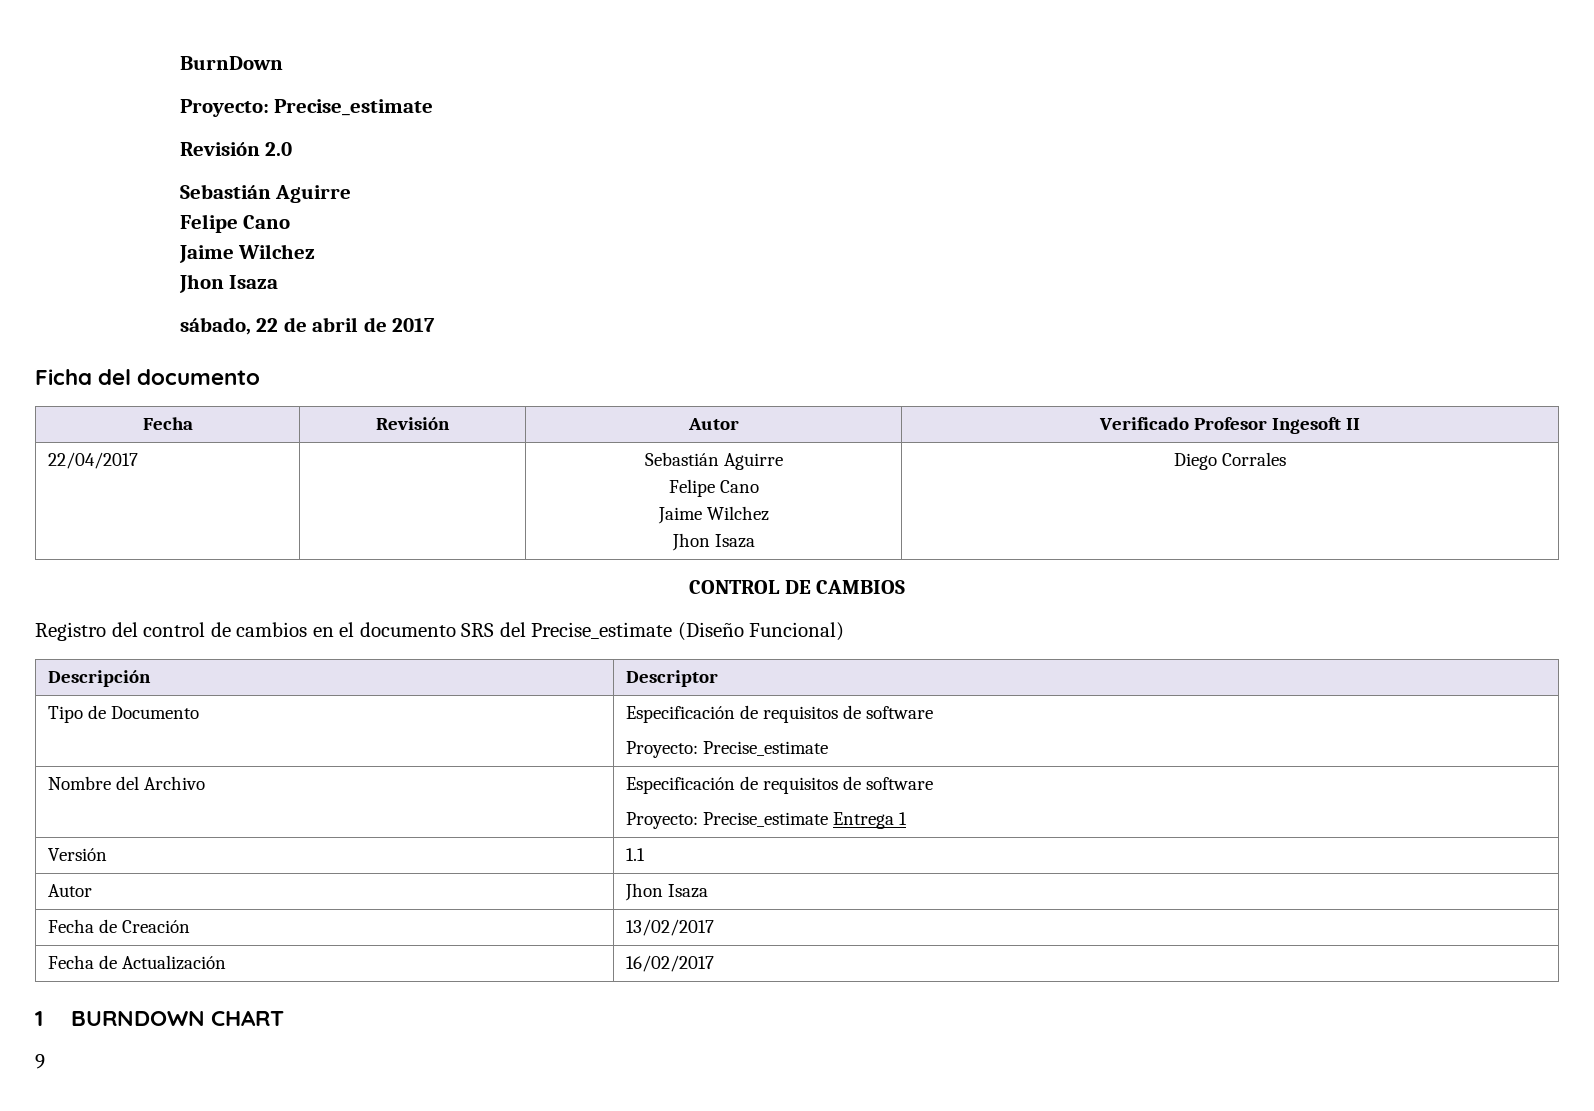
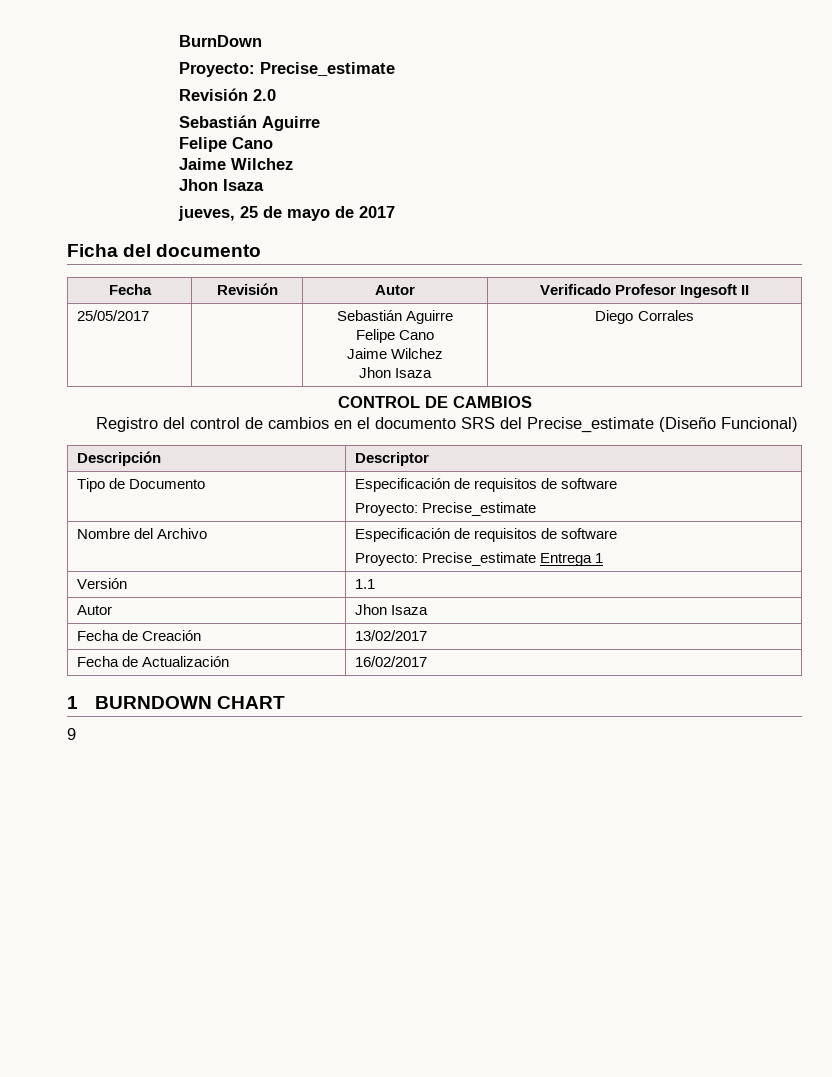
[179,317,359,335] sábado, 22 de abril -> [178,206,331,221] jueves, 25 de mayo
[48,452,139,469] 22/04/2017 -> [77,310,150,321] 25/05/2017

